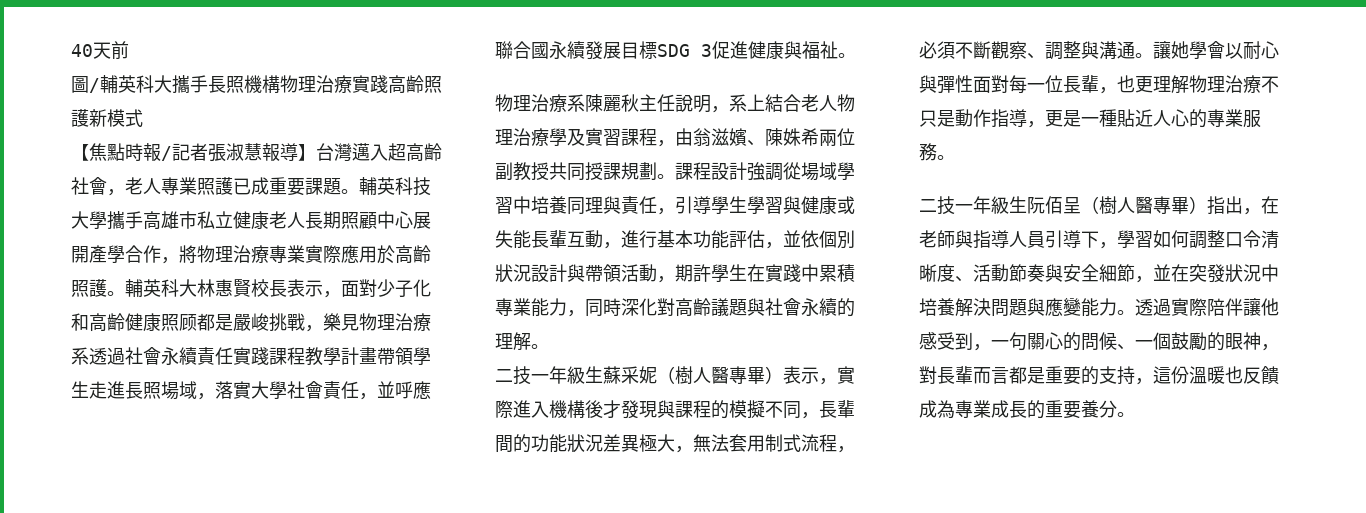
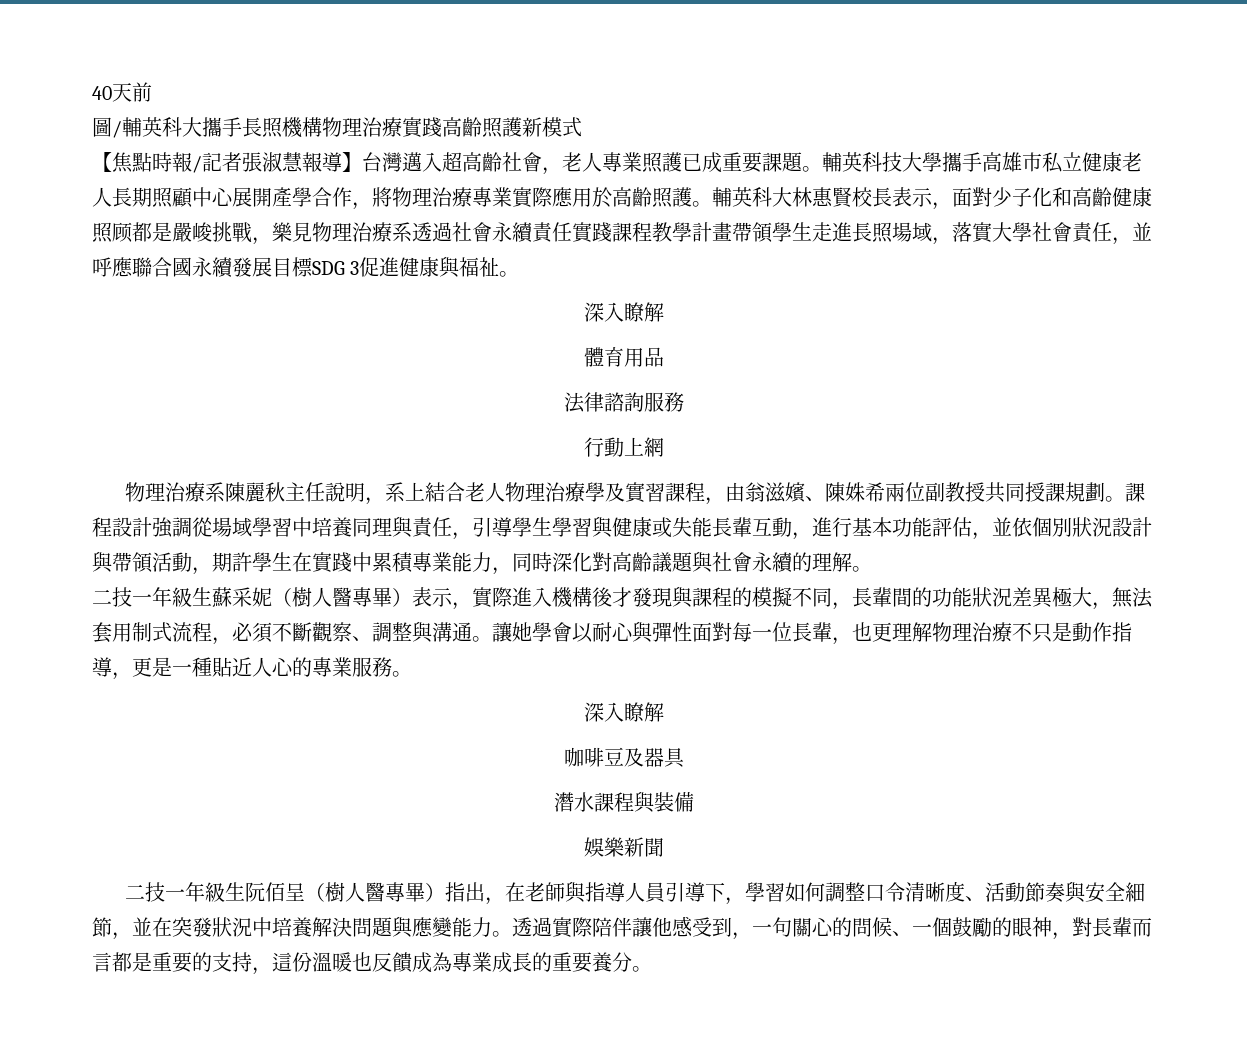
(856, 55) none -> [583,302,664,322] [583,347,664,367] [563,392,684,413] [583,437,664,457] // 深入瞭解 // 體育用品 // 法律諮詢服務 // 行動上網
(955, 157) none -> [583,702,664,722] [563,747,685,768] [553,791,694,813] [583,837,664,857] // 深入瞭解 // 咖啡豆及器具 // 潛水課程與裝備 // 娛樂新聞

